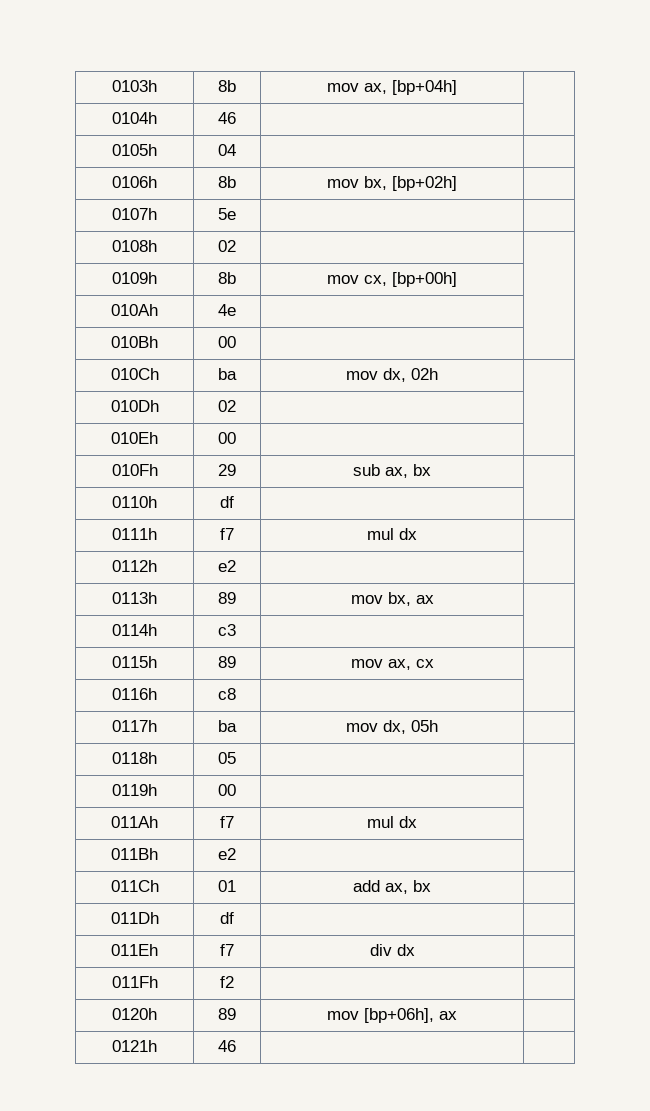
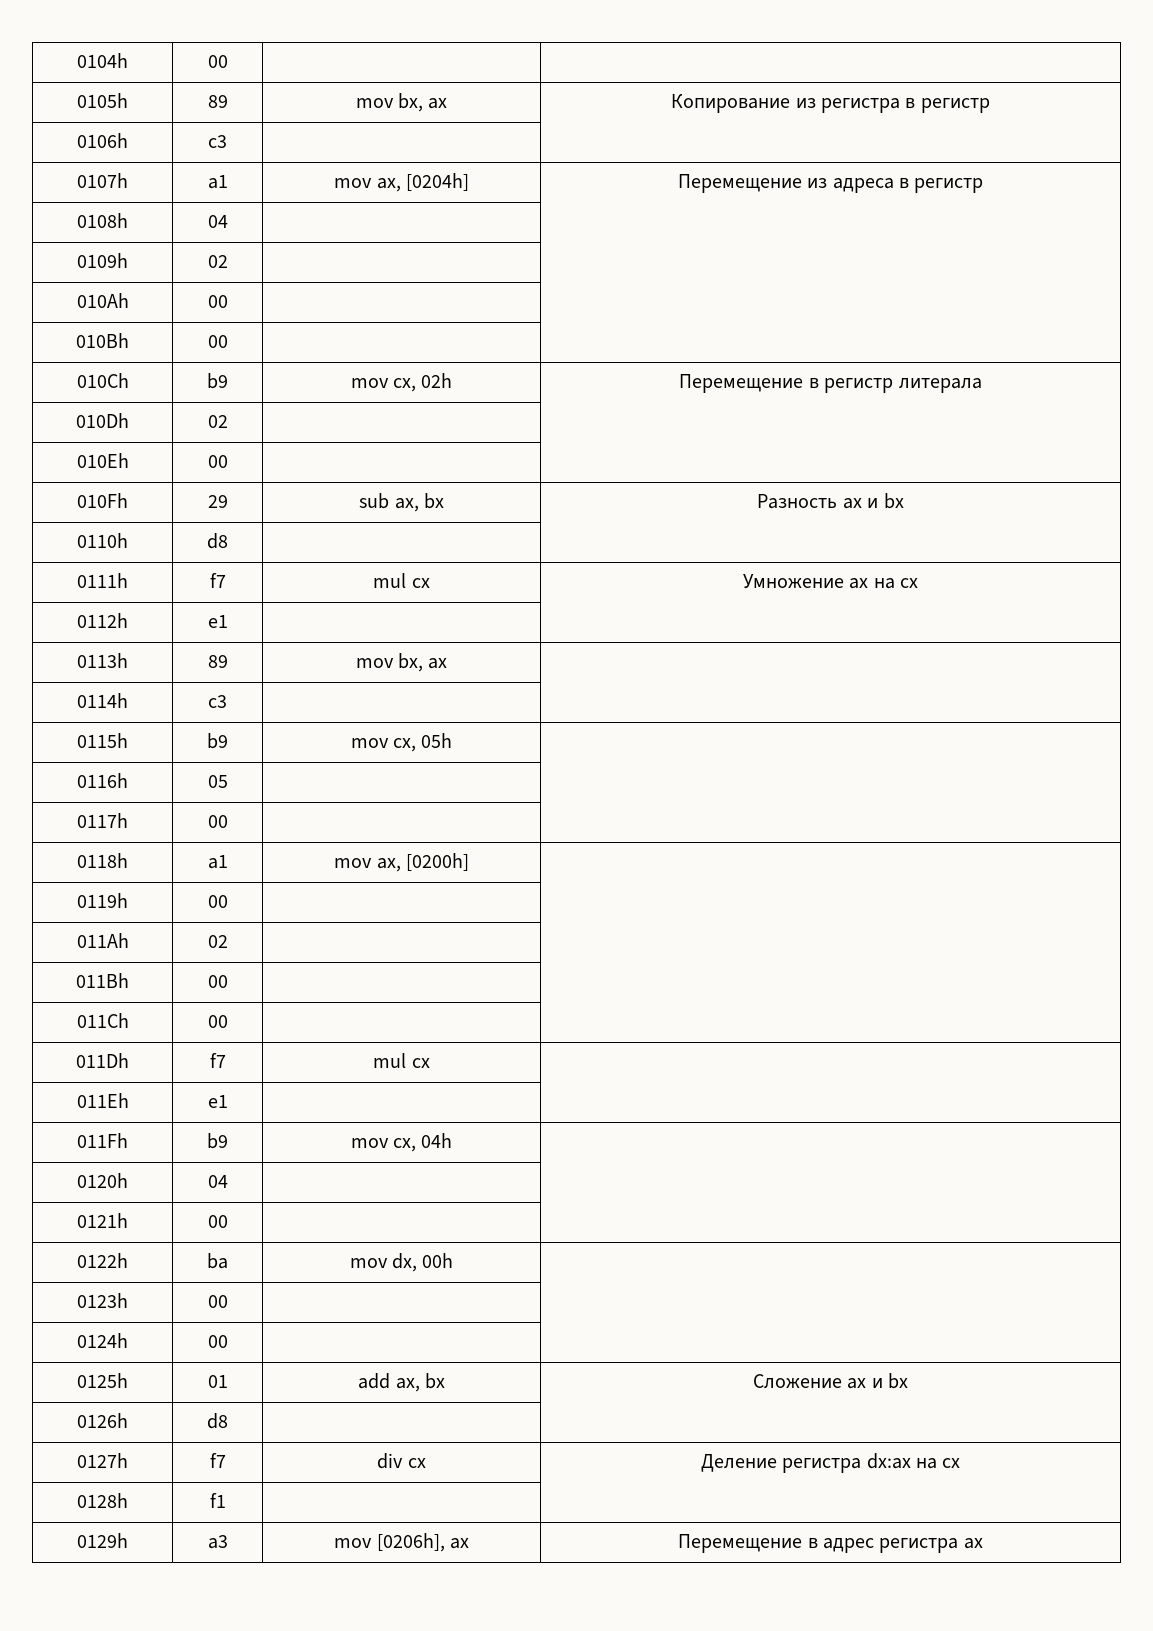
[112,80,157,92] [218,80,236,92] [327,80,457,95] 0103h | 8b | mov ax, [bp+04h] | // -> (77, 60) none
[218,112,236,124] 46 -> [207,55,228,68] 00
[218,144,236,156] [112,176,157,188] [218,176,236,188] [327,176,457,191] [112,208,157,220] [218,208,236,220] [112,240,157,252] [218,240,236,252] [112,272,157,284] [218,272,236,284] [327,272,457,287] 04 | | // 0106h | 8b | mov bx, [bp+02h] | // 0107h | 5e | | // 0108h | 02 | | // 0109h | 8b | mov cx, [bp+00h] -> [207,95,228,108] [355,93,448,112] [671,94,990,113] [77,133,128,148] [208,135,227,148] [77,173,128,188] [207,175,228,189] [334,173,469,192] [677,174,984,193] [77,213,128,228] [207,215,228,228] [77,253,128,268] [207,255,228,268] 89 | mov bx, ax | Копирование из регистра в регистр // 0106h | c3 | | // 0107h | a1 | mov ax, [0204h] | Перемещение из адреса в регистр // 0108h | 04 | | // 0109h | 02 |
[218,304,236,316] 4e -> [207,295,228,308] 00
[218,368,237,380] [346,368,406,382] ba | mov dx, -> [207,373,228,389] [350,378,416,392] b9 | mov cx,
(438, 374) none -> [679,374,982,393] Перемещение в регистр литерала
(431, 470) none -> [757,493,904,509] Разность ax и bx
[220,496,234,508] df -> [207,533,228,549] d8
[399,528,417,540] dx | -> [411,578,430,588] [742,574,919,589] cx | Умножение ax на cx
[218,560,236,572] e2 -> [207,615,228,628] e1
[218,656,236,668] [350,659,434,670] 89 | mov ax, cx -> [207,733,228,749] [350,733,453,752] b9 | mov cx, 05h
[218,688,236,700] c8 -> [207,775,228,788] 05
[218,720,237,732] [346,720,438,734] [112,752,157,764] [218,752,236,764] ba | mov dx, 05h | // 0118h | 05 | -> [207,815,228,828] [77,853,128,868] [207,855,228,869] [334,853,469,872] 00 | | // 0118h | a1 | mov ax, [0200h]
[220,816,234,828] [367,816,417,828] f7 | mul dx -> [207,935,228,948] 02 |
[218,848,236,860] e2 -> [207,975,228,988] 00
[218,880,236,892] [353,880,431,894] [110,912,159,924] [220,912,234,924] [111,944,158,956] [220,944,234,956] [369,944,415,956] [111,976,158,988] [220,976,234,988] [112,1008,157,1020] [218,1008,236,1020] [327,1008,457,1023] [112,1040,157,1052] [218,1040,236,1052] 01 | add ax, bx | // 011Dh | df | | // 011Eh | f7 | div dx | // 011Fh | f2 | | // 0120h | 89 | mov [bp+06h], ax | // 0121h | 46 | | -> [207,1015,228,1028] [76,1053,129,1068] [209,1053,226,1068] [373,1053,430,1068] [76,1093,129,1108] [207,1095,228,1108] [77,1133,128,1148] [207,1133,228,1149] [350,1133,453,1152] [77,1173,128,1188] [207,1175,228,1188] [77,1213,128,1228] [207,1215,228,1228] [77,1253,128,1268] [207,1253,228,1269] [349,1253,454,1272] [77,1293,128,1308] [207,1295,228,1308] [77,1333,128,1348] [207,1335,228,1348] [77,1373,128,1388] [207,1375,228,1388] [358,1373,445,1392] [752,1373,909,1389] [77,1413,128,1428] [207,1413,228,1429] [77,1453,128,1468] [209,1453,226,1468] [377,1453,426,1469] [700,1453,961,1473] [77,1493,128,1508] [209,1493,226,1508] [77,1533,128,1548] [207,1535,228,1549] [334,1533,469,1552] [678,1534,983,1553] 00 | | // 011Dh | f7 | mul cx | // 011Eh | e1 | | // 011Fh | b9 | mov cx, 04h | // 0120h | 04 | | // 0121h | 00 | | // 0122h | ba | mov dx, 00h | // 0123h | 00 | | // 0124h | 00 | | // 0125h | 01 | add ax, bx | Сложение ax и bx // 0126h | d8 | | // 0127h | f7 | div cx | Деление регистра dx:ax на cx // 0128h | f1 | | // 0129h | a3 | mov [0206h], ax | Перемещение в адрес регистра ax

